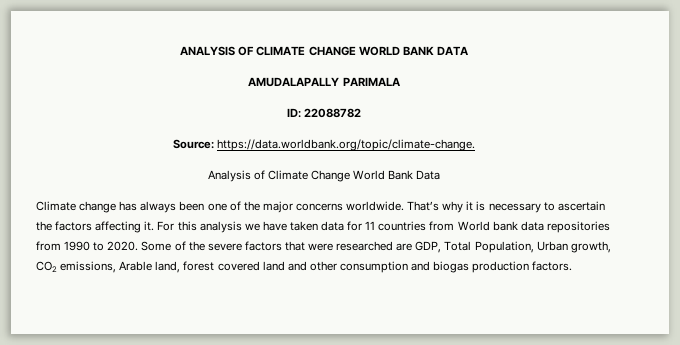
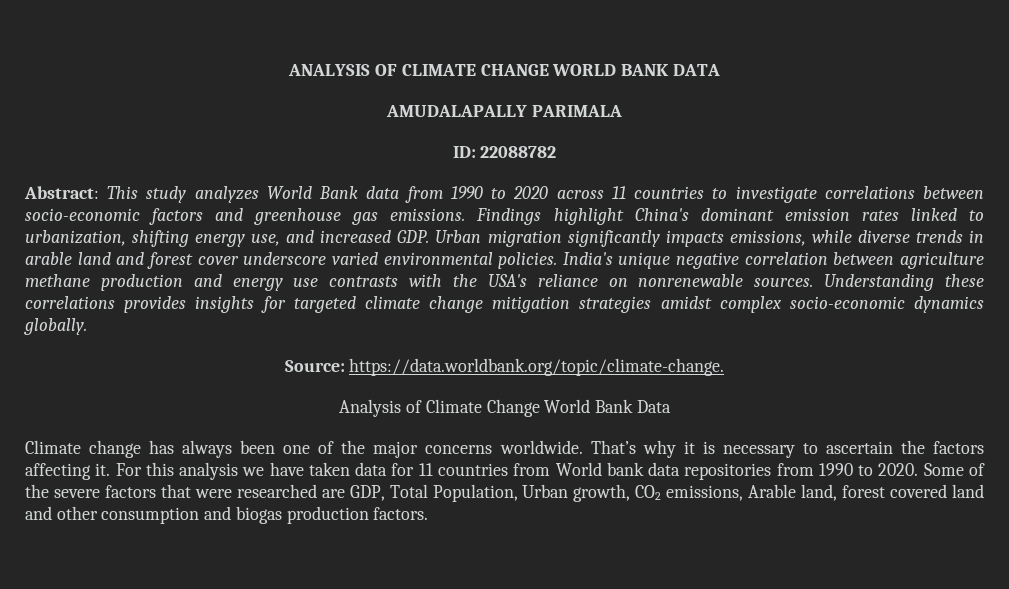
(362, 113) none -> [24,186,985,203] [25,208,985,225] [25,230,985,247] [25,252,984,269] [25,274,984,291] [25,296,984,313] [24,318,87,335] // Abstract: This study analyzes World Bank data from 1990 to 2020 across 11 countries to investigate correlations between socio-economic factors and greenhouse gas emissions. Findings highlight China's dominant emission rates linked to urbanization, shifting energy use, and increased GDP. Urban migration significantly impacts emissions, while diverse trends in arable land and forest cover underscore varied environmental policies. India's unique negative correlation between agriculture methane production and energy use contrasts with the USA's reliance on nonrenewable sources. Understanding these correlations provides insights for targeted climate change mitigation strategies amidst complex socio-economic dynamics globally.

